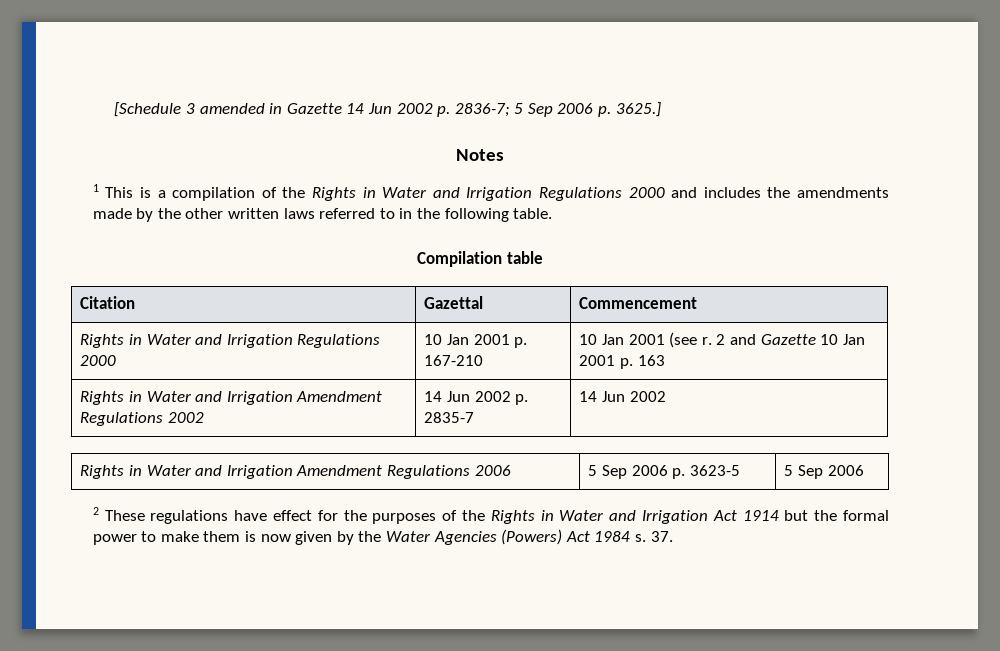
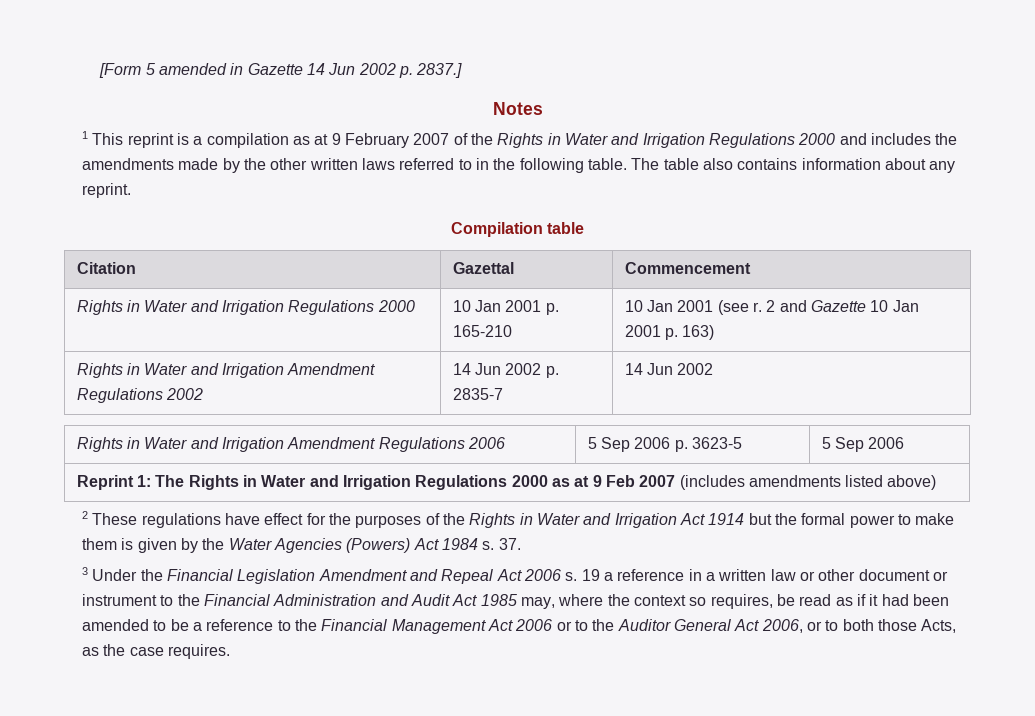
[114,102,195,117] [Schedule 3 -> [99,63,155,78] [Form 5
[454,102,661,117] 2836-7; 5 Sep 2006 p. 3625.] -> [416,63,463,78] 2837.]
(134, 192) none -> [127,133,174,148] reprint
(256, 194) none -> [293,133,450,148] as at 9 February 2007
(553, 213) none -> [631,158,956,173] [82,183,132,198] The table also contains information about any reprint.
[424,355,484,366] 167-210 -> [452,325,512,337] 165-210
[637,355,665,366] 163 -> [682,325,715,340] 163)
(864, 470) none -> [76,475,937,490] // Reprint 1: The Rights in Water and Irrigation Regulations 2000 as at 9 Feb 2007 (includes amendments listed above)
[260,534,291,542] now -> (134, 544) none
(673, 536) none -> [82,567,948,584] [82,594,949,609] [82,619,957,634] [82,644,231,659] // 3 Under the Financial Legislation Amendment and Repeal Act 2006 s. 19 a reference in a written law or other document or instrument to the Financial Administration and Audit Act 1985 may, where the context so requires, be read as if it had been amended to be a reference to the Financial Management Act 2006 or to the Auditor General Act 2006, or to both those Acts, as the case requires.

